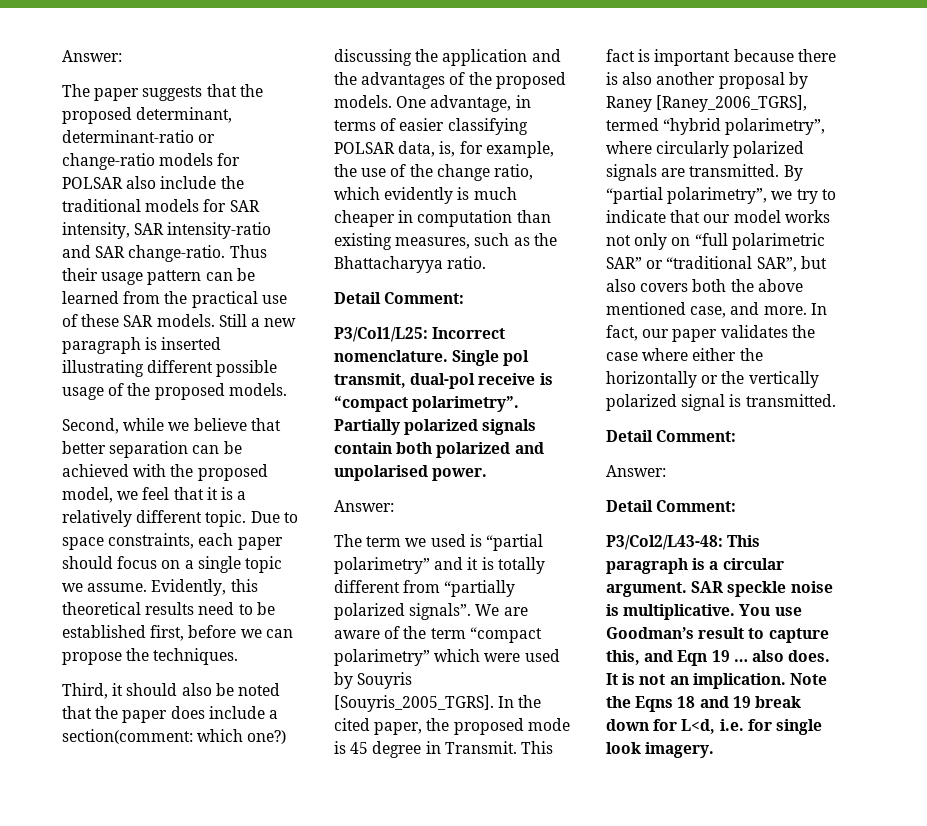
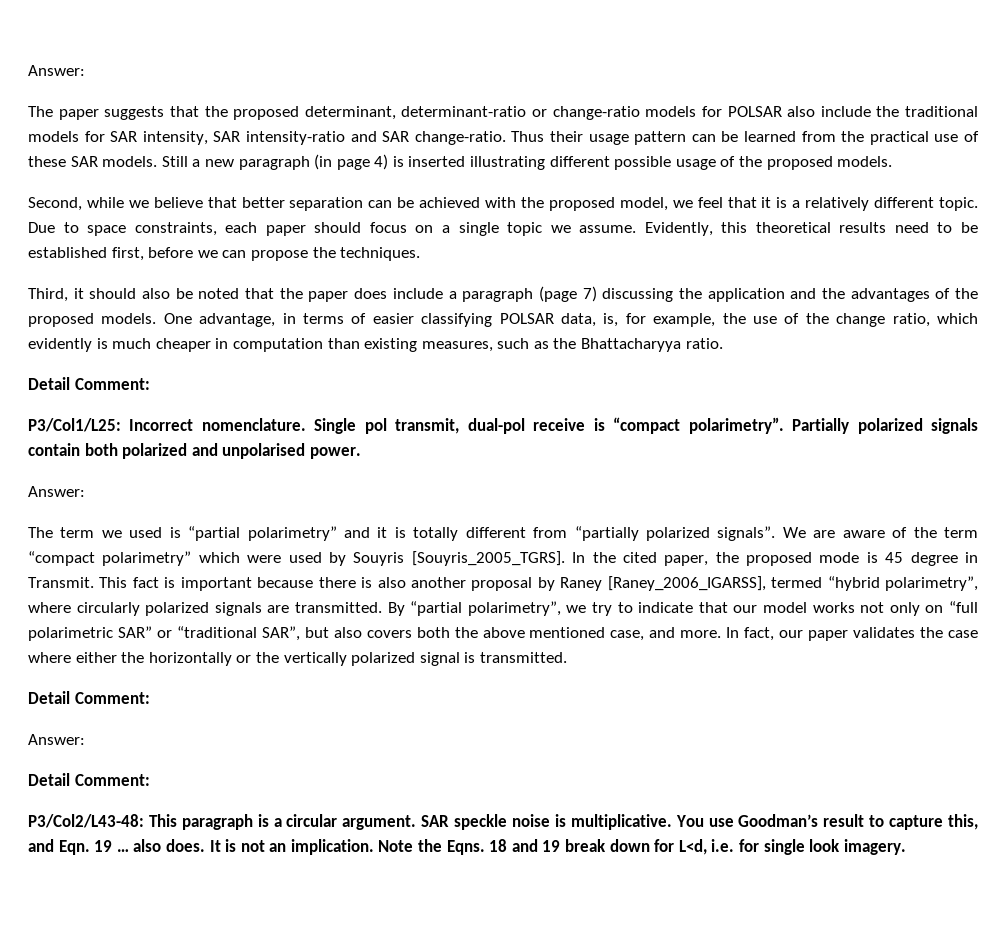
(141, 345) none -> [314,154,389,170] (in page 4)
[62,729,287,744] section(comment: which one?) -> [462,286,597,302] paragraph (page 7)
[656,95,808,112] [Raney_2006_TGRS], -> [607,576,766,591] [Raney_2006_IGARSS],
[677,650,708,666] Eqn -> [58,840,90,855] Eqn.
[635,696,674,712] Eqns -> [446,840,485,855] Eqns.

